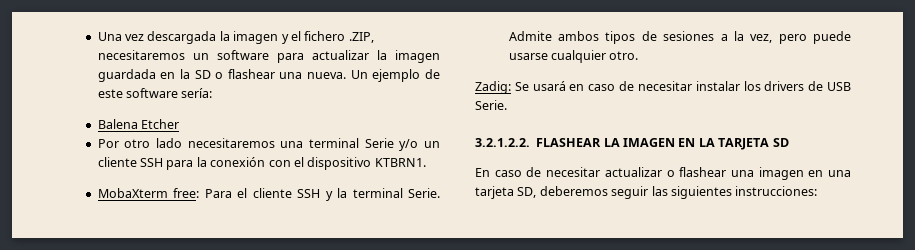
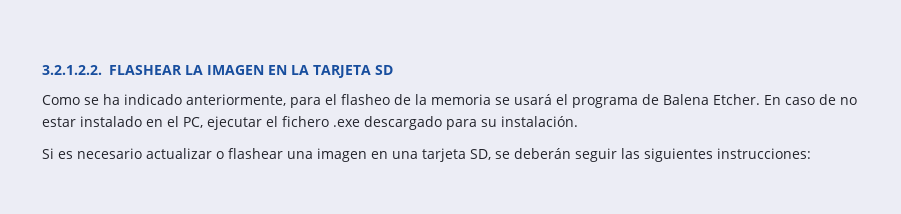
[97,31,374,44] [97,50,440,63] [97,69,441,82] [97,88,213,98] [97,119,180,129] [97,138,441,151] [97,157,426,170] [97,188,440,201] [508,31,851,44] [508,50,639,63] [475,81,851,94] [475,100,507,110] Una vez descargada la imagen y el fichero .ZIP, necesitaremos un software para actualizar la imagen guardada en la SD o flashear una nueva. Un ejemplo de este software sería: // Balena Etcher // Por otro lado necesitaremos una terminal Serie y/o un cliente SSH para la conexión con el dispositivo KTBRN1. // MobaXterm free: Para el cliente SSH y la terminal Serie. Admite ambos tipos de sesiones a la vez, pero puede usarse cualquier otro. // Zadig: Se usará en caso de necesitar instalar los drivers de USB Serie. // -> (42, 70) none
[475,167,601,177] En caso de necesitar -> [42,94,857,108] [42,116,578,130] [42,148,142,159] Como se ha indicado anteriormente, para el flasheo de la memoria se usará el programa de Balena Etcher. En caso de no estar instalado en el PC, ejecutar el fichero .exe descargado para su instalación. // Si es necesario
[539,186,608,196] deberemos -> [495,148,571,159] se deberán

